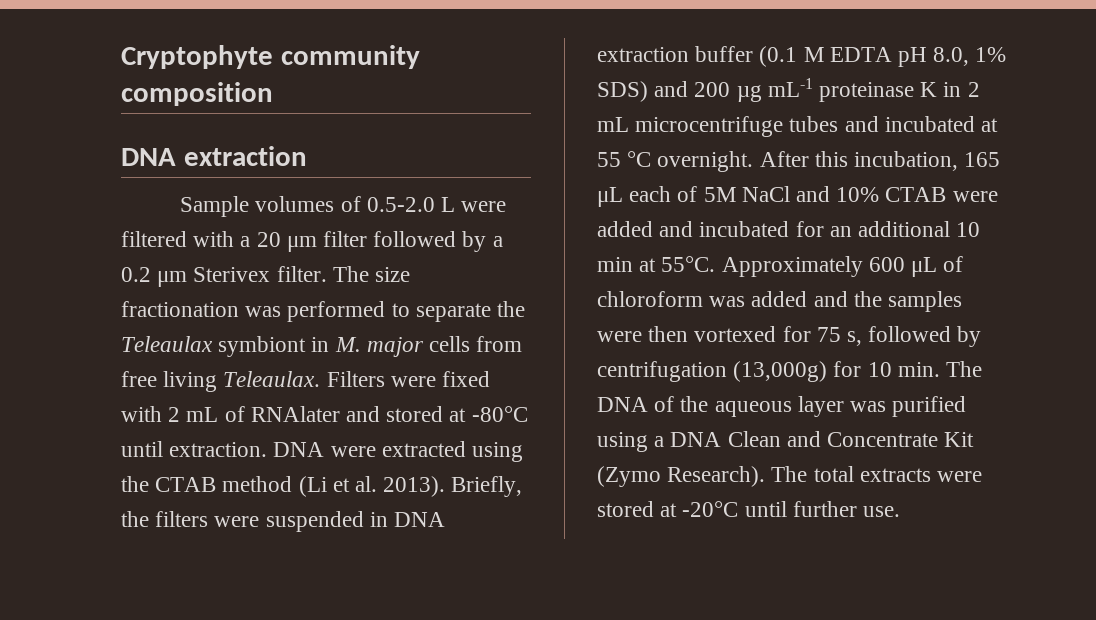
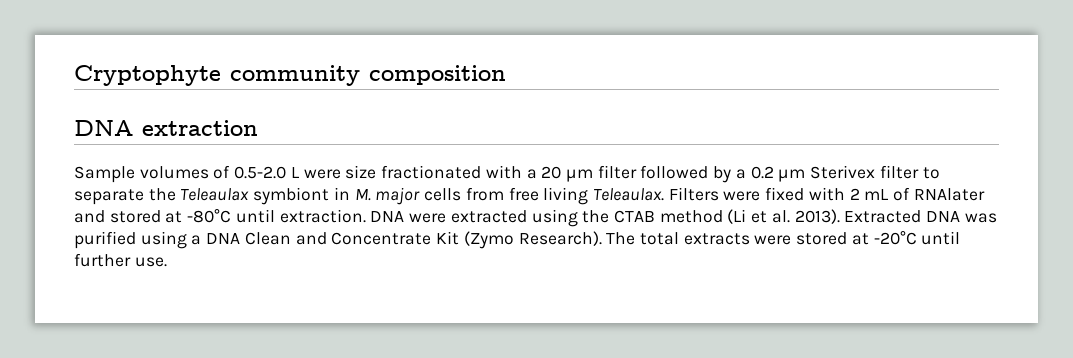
[121,231,187,247] filtered -> [345,165,482,179] size fractionated
[276,266,411,282] [121,301,386,322] filter. The size fractionation was performed -> [879,165,919,179] filter
[451,476,523,497] [121,511,446,532] [597,46,1007,67] [597,78,980,102] [597,116,999,137] [597,151,1001,172] [597,186,998,207] [597,221,981,237] [597,256,964,277] [597,291,963,312] [597,326,982,347] [597,361,983,382] [597,396,844,417] Briefly, the filters were suspended in DNA extraction buffer (0.1 M EDTA pH 8.0, 1% SDS) and 200 µg mL-1 proteinase K in 2 mL microcentrifuge tubes and incubated at 55 °C overnight. After this incubation, 165 μL each of 5M NaCl and 10% CTAB were added and incubated for an additional 10 min at 55°C. Approximately 600 μL of chloroform was added and the samples were then vortexed for 75 s, followed by centrifugation (13,000g) for 10 min. The DNA of the aqueous layer -> [844,210,961,223] Extracted DNA

